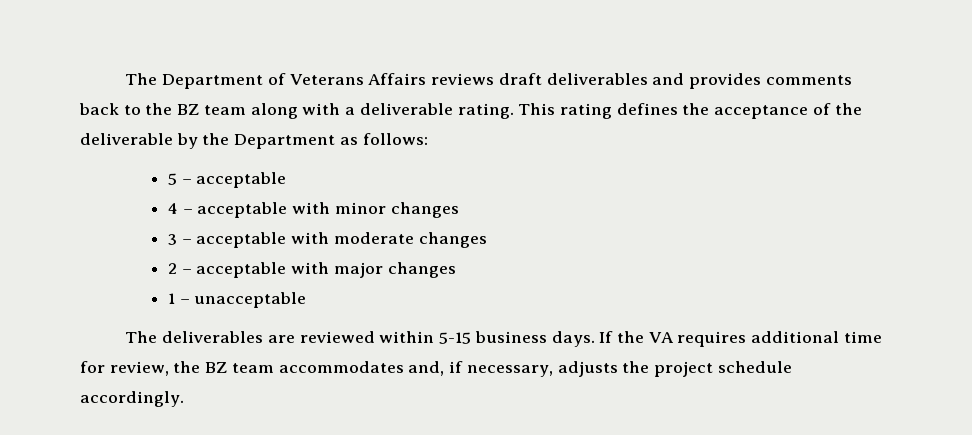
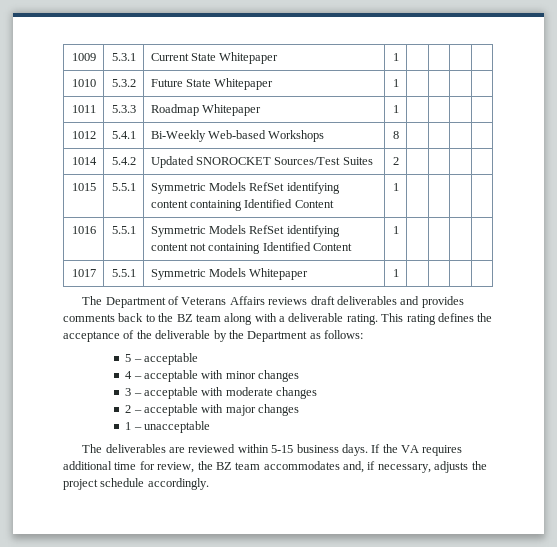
(125, 79) none -> [71,53,96,61] [111,53,136,61] [150,52,279,64] [392,53,399,61] [71,79,96,87] [111,79,136,87] [150,78,274,90] [392,79,399,87] [71,105,96,113] [111,105,136,113] [150,104,262,116] [392,105,399,113] [71,131,96,139] [111,131,136,139] [150,130,325,142] [392,131,399,139] [71,157,97,165] [111,157,136,165] [150,156,373,168] [392,157,399,165] [71,183,96,191] [111,183,136,191] [150,182,340,194] [150,199,334,211] [392,183,399,191] [71,226,96,234] [111,226,136,234] [150,225,340,237] [150,242,353,254] [392,226,399,234] [71,269,96,277] [111,269,136,277] [150,268,309,280] [392,269,399,277] 1009 | 5.3.1 | Current State Whitepaper | 1 | | | | // 1010 | 5.3.2 | Future State Whitepaper | 1 | | | | // 1011 | 5.3.3 | Roadmap Whitepaper | 1 | | | | // 1012 | 5.4.1 | Bi-Weekly Web-based Workshops | 8 | | | | // 1014 | 5.4.2 | Updated SNOROCKET Sources/Test Suites | 2 | | | | // 1015 | 5.5.1 | Symmetric Models RefSet identifying content containing Identified Content | 1 | | | | // 1016 | 5.5.1 | Symmetric Models RefSet identifying content not containing Identified Content | 1 | | | | // 1017 | 5.5.1 | Symmetric Models Whitepaper | 1 | | | | //

